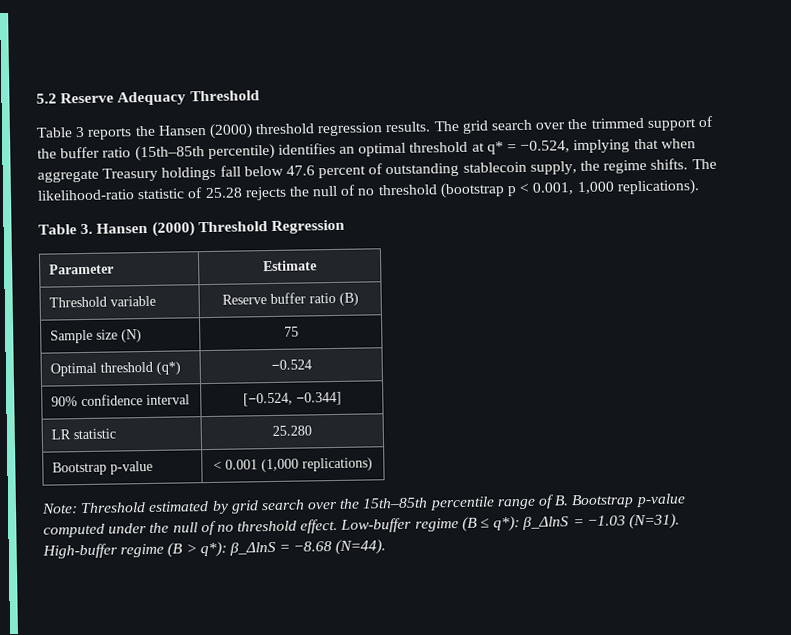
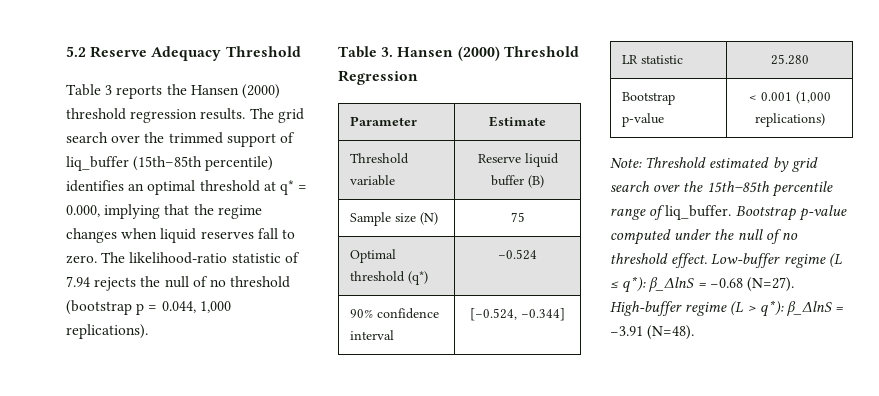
[37,146,132,159] the buffer ratio -> [66,156,129,171] liq_buffer
[520,140,571,153] −0.524, -> [66,205,100,217] 0.000,
[660,138,696,149] [37,158,689,183] when aggregate Treasury holdings fall below 47.6 percent of outstanding stablecoin supply, the regime shifts. -> [193,204,262,219] [66,228,295,243] [66,255,97,264] the regime changes when liquid reserves fall to zero.
[204,187,243,199] 25.28 -> [66,276,90,287] 7.94
[519,182,575,195] < 0.001, -> [148,301,196,313] = 0.044,
[269,292,336,305] buffer ratio -> [524,153,559,167] [491,175,524,186] liquid buffer
[554,495,570,506] B. -> [665,205,732,220] liq_buffer.
[461,516,478,532] (B -> [828,253,842,268] (L
[586,513,680,530] −1.03 (N=31). -> [709,277,794,292] −0.68 (N=27).
[167,542,184,558] (B -> [730,301,744,316] (L
[293,539,387,555] −8.68 (N=44). -> [610,325,695,340] −3.91 (N=48).

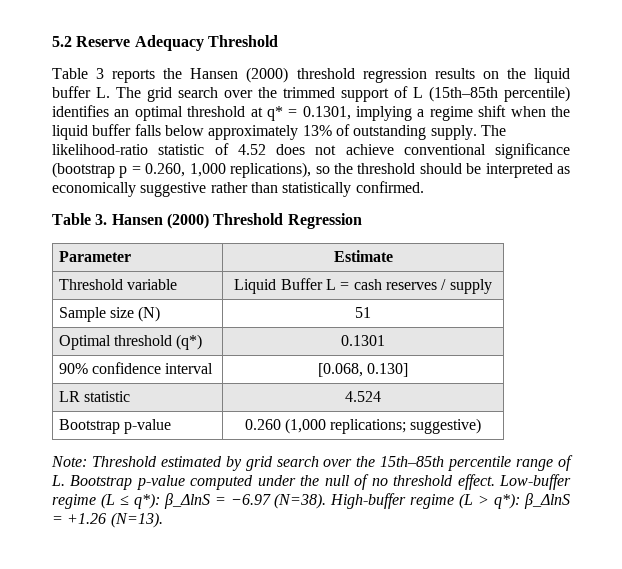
[200,108,246,120] results. -> [434,68,571,83] [52,86,110,98] results on the liquid buffer L.
[66,156,129,171] liq_buffer -> [413,87,423,98] L
[66,204,262,219] [66,228,295,243] [66,252,300,264] [66,276,291,291] [66,300,231,315] [66,324,148,339] 0.000, implying that the regime changes when liquid reserves fall to zero. The likelihood-ratio statistic of 7.94 rejects the null of no threshold (bootstrap p = 0.044, 1,000 replications). -> [302,105,570,121] [52,124,506,140] [52,143,570,159] [52,162,570,178] [52,181,424,197] 0.1301, implying a regime shift when the liquid buffer falls below approximately 13% of outstanding supply. The likelihood-ratio statistic of 4.52 does not achieve conventional significance (bootstrap p = 0.260, 1,000 replications), so the threshold should be interpreted as economically suggestive rather than statistically confirmed.
[477,153,559,167] [491,175,544,188] Reserve liquid buffer (B) -> [234,278,492,294] Liquid Buffer L = cash reserves / supply
[510,212,525,222] 75 -> [355,307,371,318] 51
[498,249,537,260] −0.524 -> [341,335,385,346] 0.1301
[470,308,565,321] [−0.524, −0.344] -> [317,363,409,377] [0.068, 0.130]
[770,54,809,65] 25.280 -> [345,391,381,402] 4.524
[748,91,831,104] [754,113,825,127] < 0.001 (1,000 replications) -> [244,418,482,434] 0.260 (1,000 replications; suggestive)
[665,205,732,220] liq_buffer. -> [51,475,65,486] L.
[709,277,794,292] −0.68 (N=27). -> [230,493,327,509] −6.97 (N=38).
[610,325,695,340] −3.91 (N=48). -> [67,512,163,528] +1.26 (N=13).

